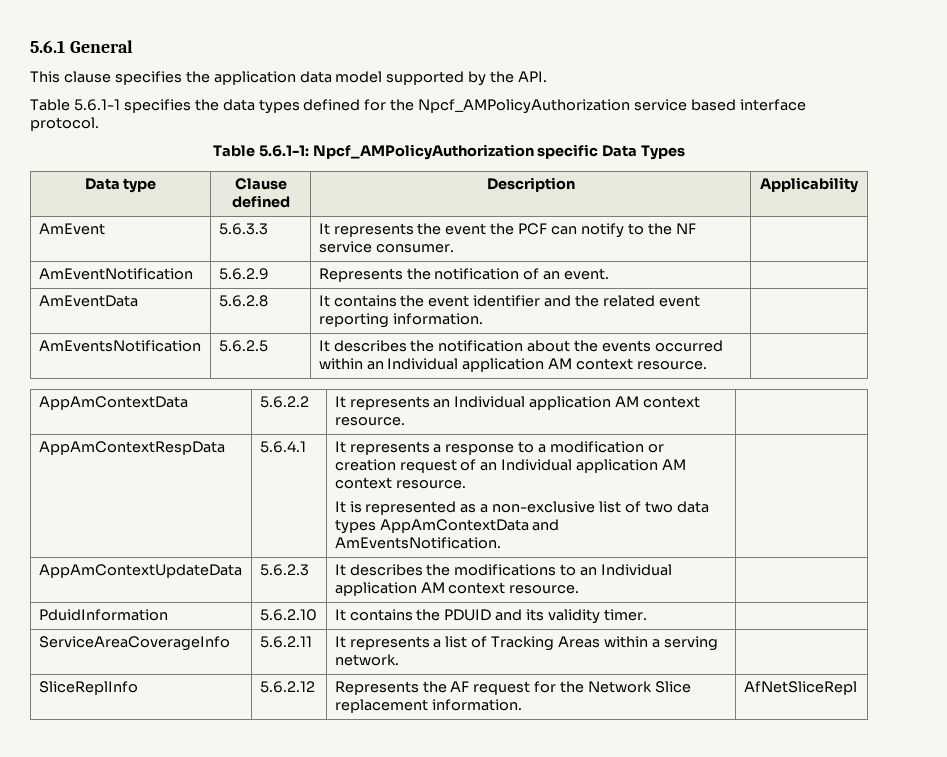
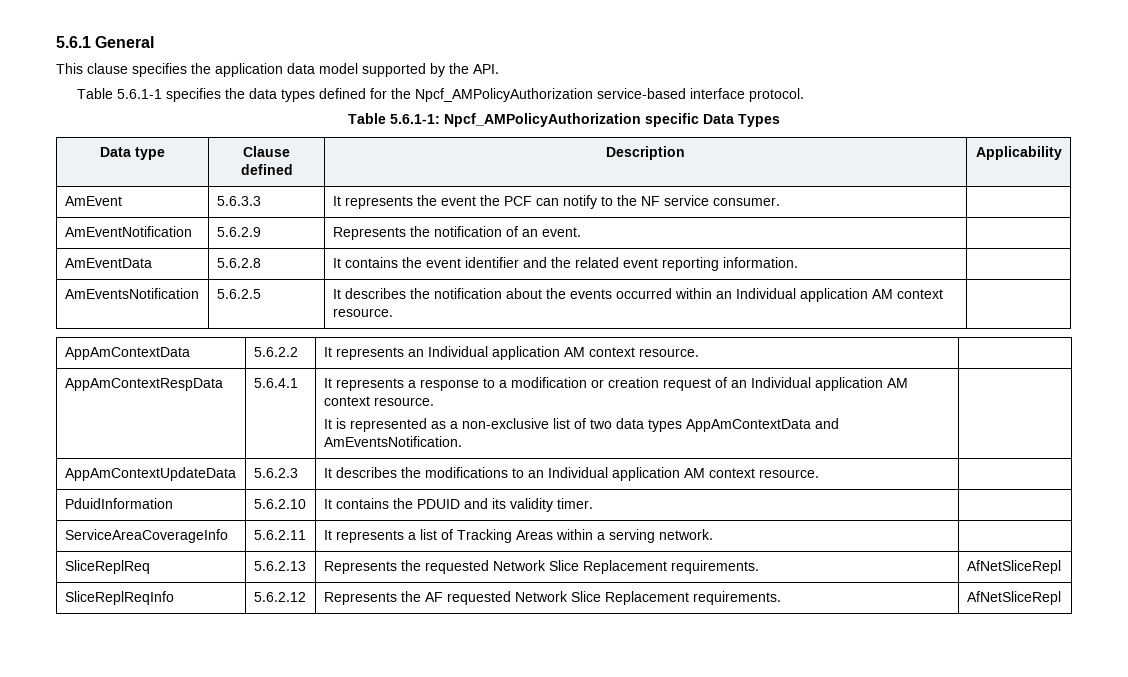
[634,99,737,111] service based -> [597,88,687,99] service-based
[38,681,138,695] [259,681,315,693] [334,681,692,695] [334,699,522,713] SliceReplInfo | 5.6.2.12 | Represents the AF request for the Network Slice replacement information. -> [64,560,150,574] [253,561,306,571] [323,560,759,574] [966,560,1061,574] [64,591,174,605] [253,592,306,602] [323,591,781,605] SliceReplReq | 5.6.2.13 | Represents the requested Network Slice Replacement requirements. | AfNetSliceRepl // SliceReplReqInfo | 5.6.2.12 | Represents the AF requested Network Slice Replacement requirements.

